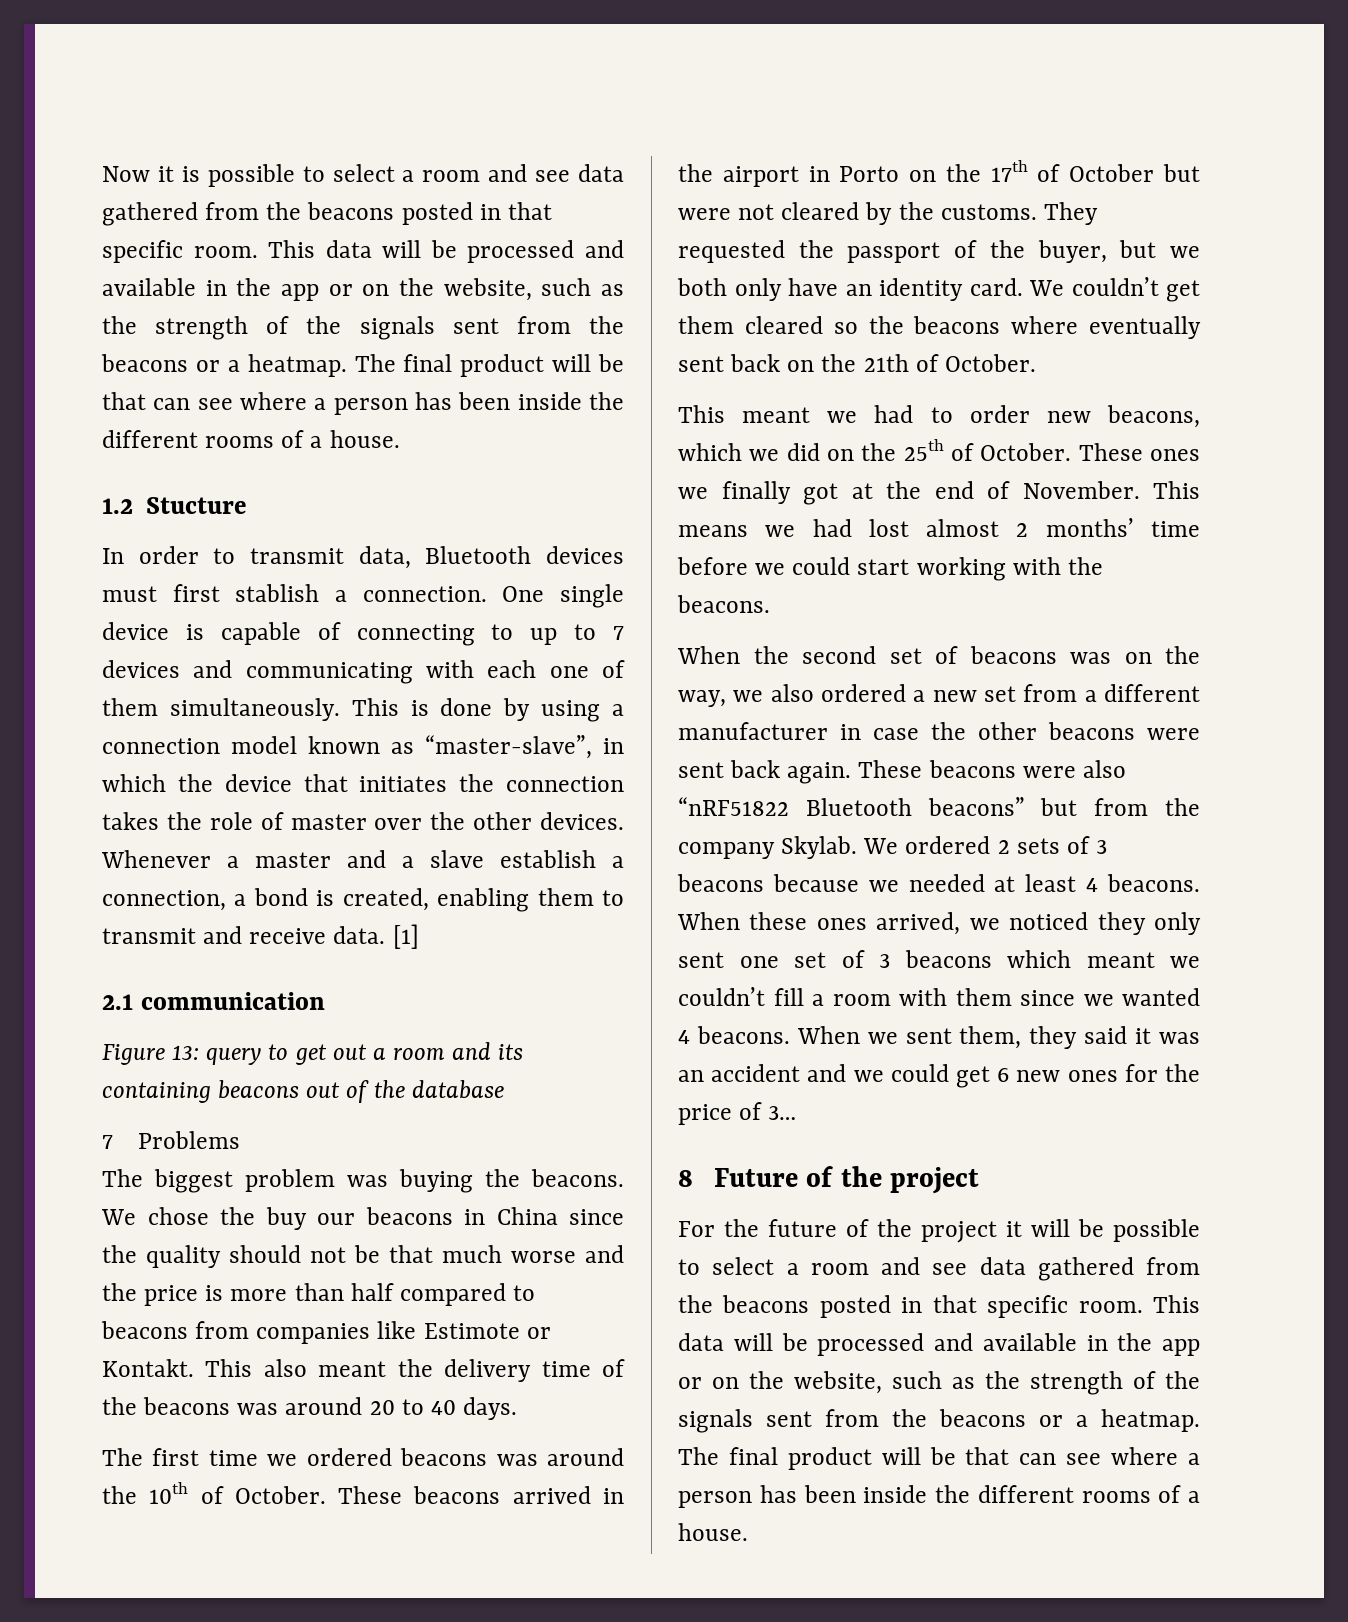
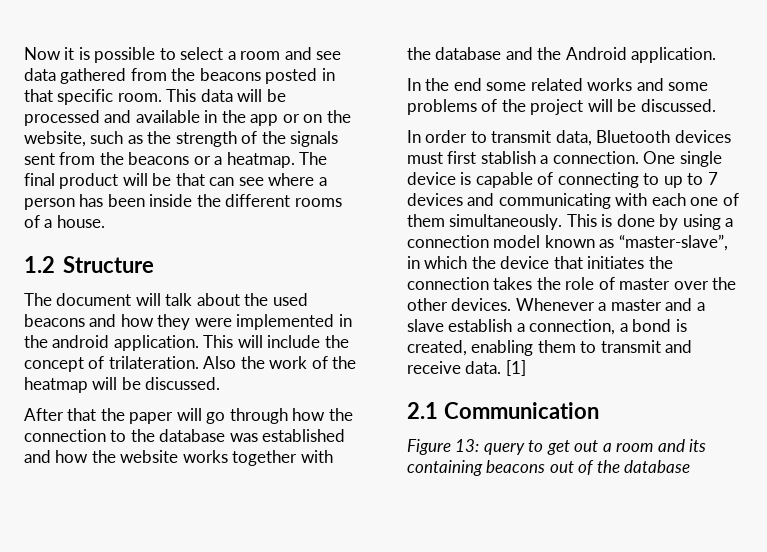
[146,497,248,514] Stucture -> [63,256,155,273] [24,293,308,306] [24,314,352,330] [24,335,349,351] [24,356,357,372] [24,377,221,393] [24,408,353,424] [24,429,346,442] [24,450,333,466] [407,47,717,63] [407,78,709,91] [407,99,716,115] Structure // The document will talk about the used beacons and how they were implemented in the android application. This will include the concept of trilateration. Also the work of the heatmap will be discussed. // After that the paper will go through how the connection to the database was established and how the website works together with the database and the Android application. // In the end some related works and some problems of the project will be discussed.
[140,992,325,1010] communication -> [443,402,599,419] Communication
[102,1131,241,1149] [102,1169,624,1193] [101,1207,624,1230] [102,1245,624,1268] [102,1283,536,1306] [101,1321,551,1344] [102,1359,625,1382] [102,1397,518,1420] [102,1448,624,1466] [102,1482,624,1504] [678,160,1200,187] [678,202,1098,225] [678,240,1200,263] [677,277,1200,302] [678,316,1201,339] [678,354,1036,372] [678,405,1200,428] [678,439,1200,461] [678,481,1200,505] [678,518,1200,537] [677,557,1103,581] [677,595,770,613] [677,646,1200,664] [678,684,1200,707] [678,722,1200,740] [678,760,1126,784] [678,797,1200,816] [678,836,1108,859] [677,874,1200,892] [677,912,1201,935] [678,950,1200,968] [678,987,1200,1006] [678,1026,1200,1049] [678,1064,1200,1088] [678,1102,797,1125] [678,1166,979,1194] [678,1219,1200,1243] [678,1257,1200,1281] [678,1295,1200,1318] [678,1333,1200,1356] [678,1371,1200,1395] [678,1409,1200,1433] [678,1447,1200,1470] [678,1485,1200,1508] [678,1523,748,1541] // 7 Problems // The biggest problem was buying the beacons. We chose the buy our beacons in China since the quality should not be that much worse and the price is more than half compared to beacons from companies like Estimote or Kontakt. This also meant the delivery time of the beacons was around 20 to 40 days. // The first time we ordered beacons was around the 10th of October. These beacons arrived in the airport in Porto on the 17th of October but were not cleared by the customs. They requested the passport of the buyer, but we both only have an identity card. We couldn’t get them cleared so the beacons where eventually sent back on the 21th of October. // This meant we had to order new beacons, which we did on the 25th of October. These ones we finally got at the end of November. This means we had lost almost 2 months’ time before we could start working with the beacons. // When the second set of beacons was on the way, we also ordered a new set from a different manufacturer in case the other beacons were sent back again. These beacons were also “nRF51822 Bluetooth beacons” but from the company Skylab. We ordered 2 sets of 3 beacons because we needed at least 4 beacons. When these ones arrived, we noticed they only sent one set of 3 beacons which meant we couldn’t fill a room with them since we wanted 4 beacons. When we sent them, they said it was an accident and we could get 6 new ones for the price of 3… // 8 Future of the project // For the future of the project it will be possible to select a room and see data gathered from the beacons posted in that specific room. This data will be processed and available in the app or on the website, such as the strength of the signals sent from the beacons or a heatmap. The final product will be that can see where a person has been inside the different rooms of a house. -> (691, 466) none

